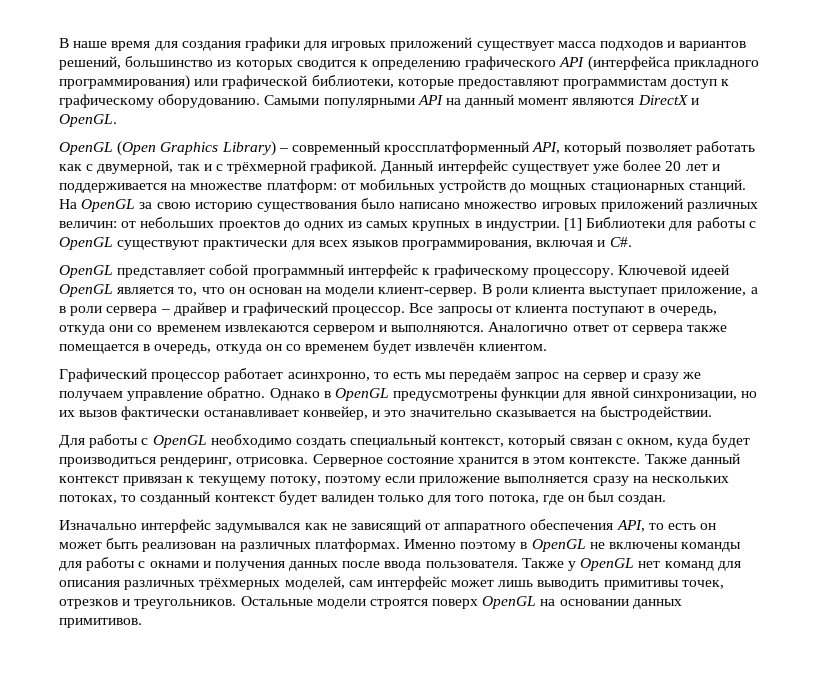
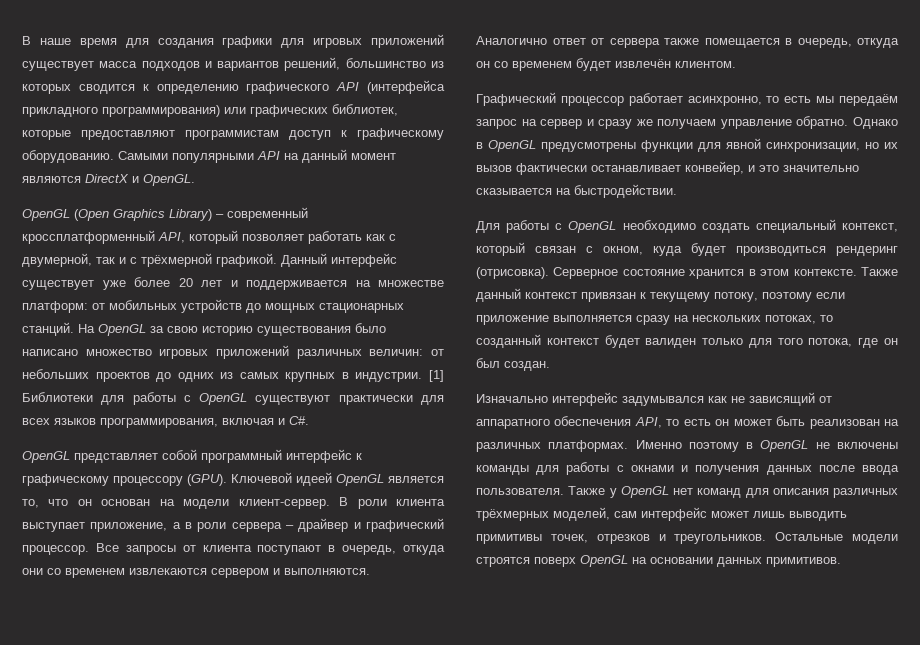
[222,75,394,89] графической библиотеки, -> [250,104,398,117] графических библиотек,
[533,268,615,278] процессору. -> [113,474,227,486] процессору (GPU).
[160,457,309,467] рендеринг, отрисовка. -> [836,246,898,256] [476,267,549,279] рендеринг (отрисовка).

